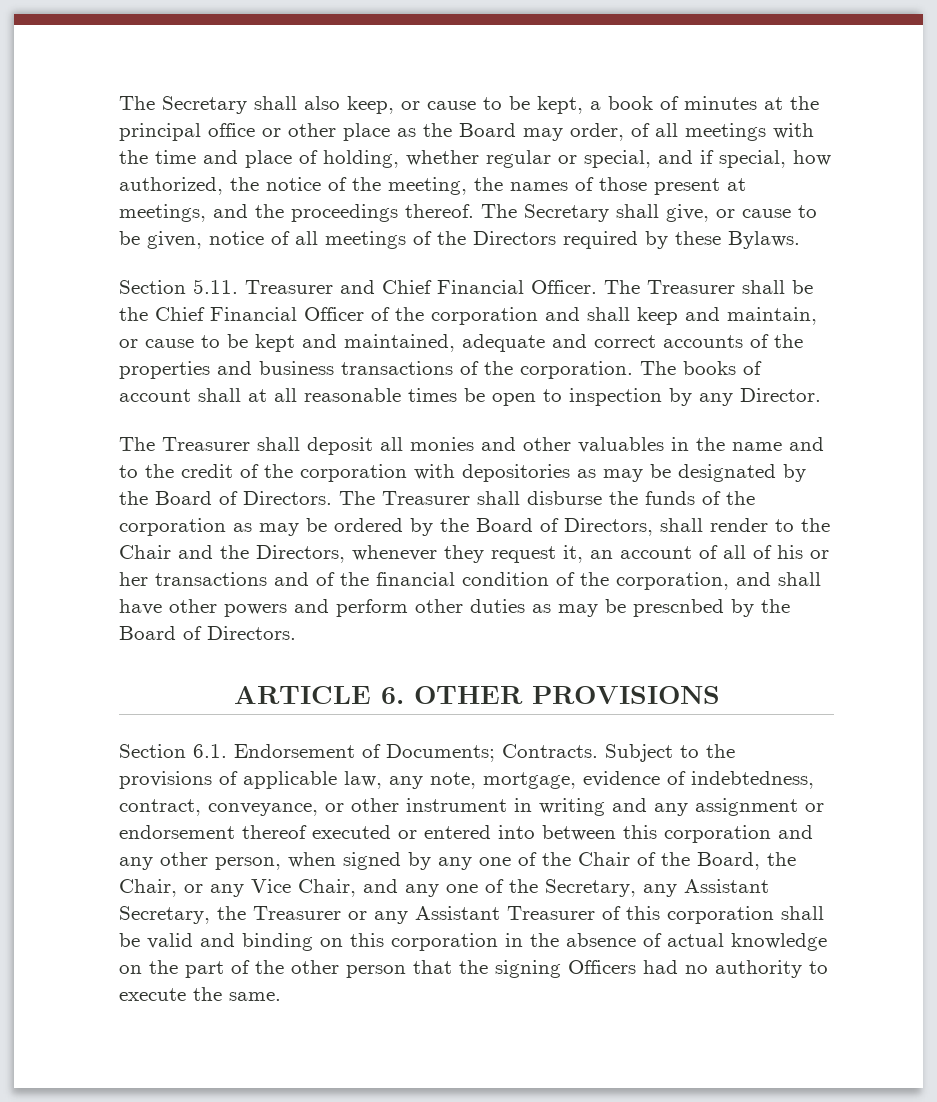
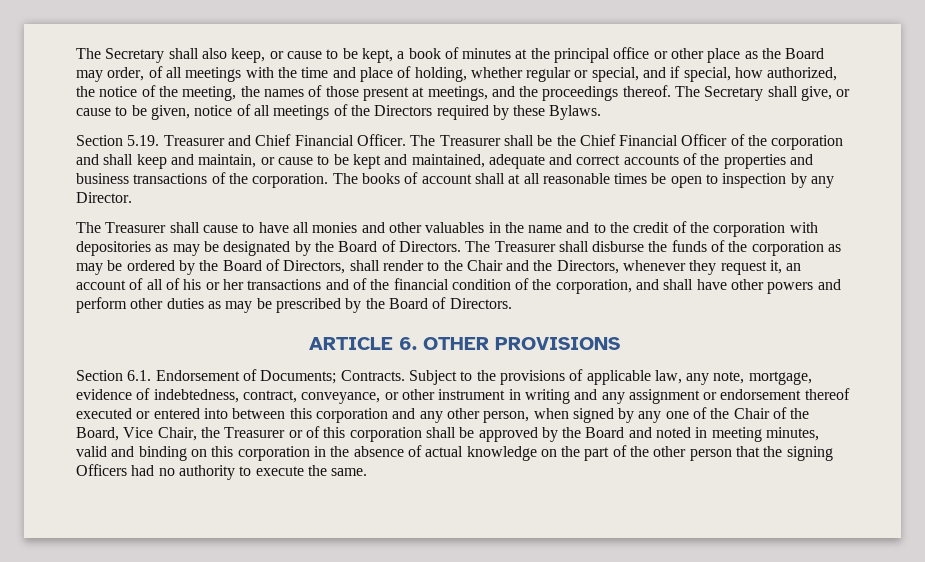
[193,279,238,294] 5.11. -> [127,135,160,146] 5.19.
[307,437,373,455] deposit -> [202,222,289,233] cause to have
[633,599,724,617] prescnbed -> [275,298,341,313] prescribed
[767,852,796,866] [119,879,769,897] [119,906,595,924] the Chair, or any Vice Chair, and any one of the Secretary, any Assistant Secretary, the Treasurer or any Assistant Treasurer -> [123,427,303,441] Vice Chair, the Treasurer or
(140, 940) none -> [478,427,820,442] approved by the Board and noted in meeting minutes,

